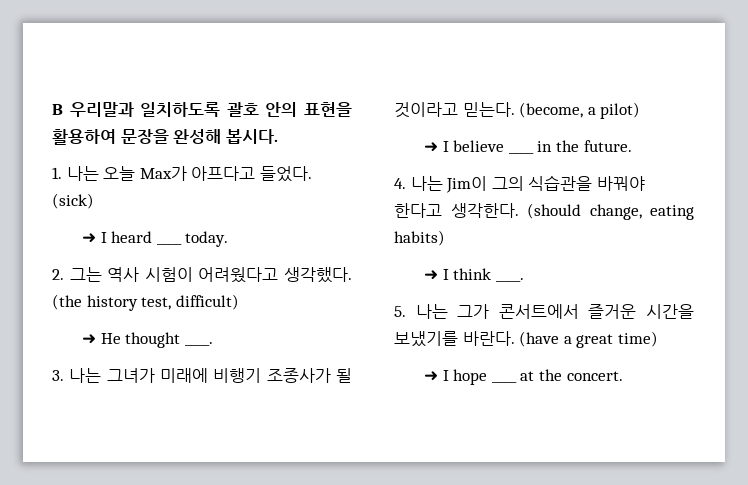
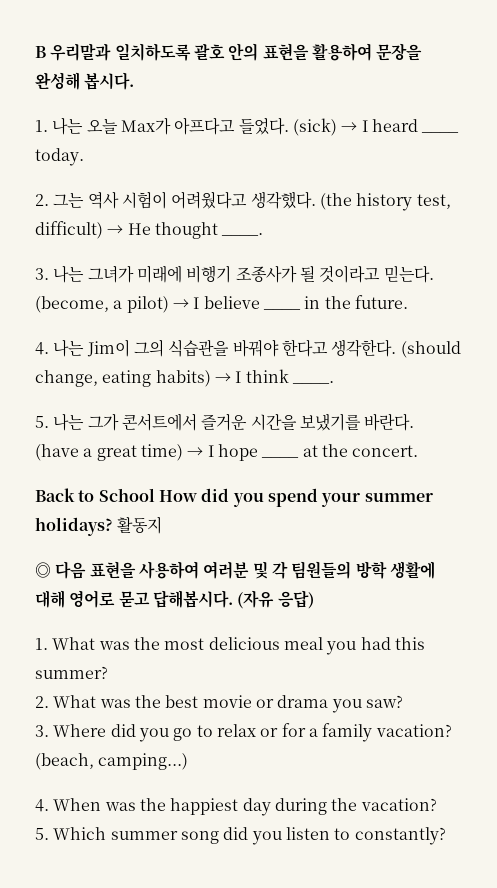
[82,233,97,243] // ➜ -> [341,122,358,132] →
[82,334,97,344] // ➜ -> [107,225,124,235] →
[424,142,439,152] // ➜ -> [172,299,189,309] →
[424,270,439,280] // ➜ -> [214,373,231,383] →
[424,371,439,381] // ➜ -> [187,447,204,457] →
(623, 376) none -> [35,488,433,507] [35,516,163,536] [35,561,435,579] [35,590,314,609] [35,637,425,655] [35,666,108,679] [35,695,403,713] [35,723,452,742] [35,753,189,770] [35,798,437,816] [35,827,446,845] // Back to School How did you spend your summer holidays? 활동지 // ◎ 다음 표현을 사용하여 여러분 및 각 팀원들의 방학 생활에 대해 영어로 묻고 답해봅시다. (자유 응답) // 1. What was the most delicious meal you had this summer? // 2. What was the best movie or drama you saw? // 3. Where did you go to relax or for a family vacation? (beach, camping...) // 4. When was the happiest day during the vacation? // 5. Which summer song did you listen to constantly?

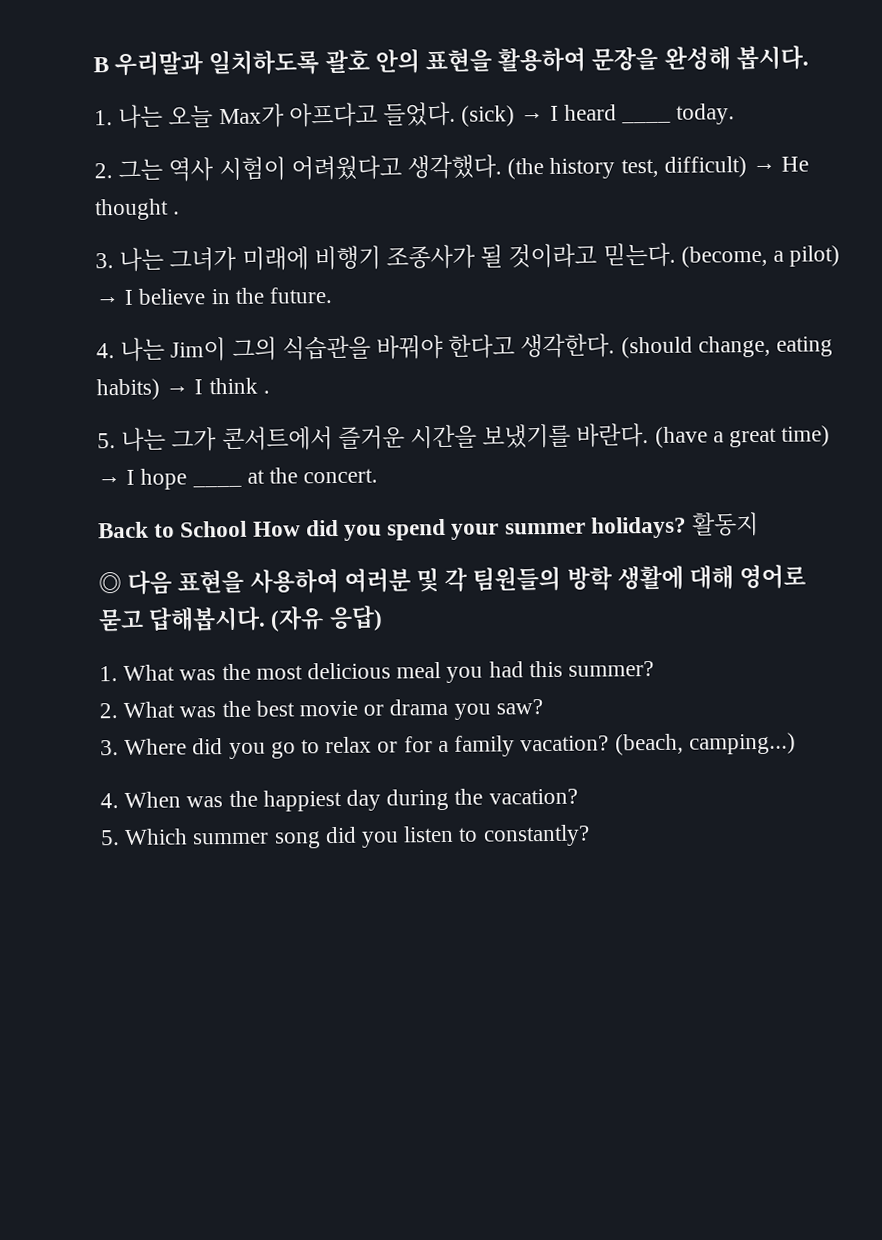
[221,233,264,236] ____. -> [173,211,181,215] .
[262,309,301,310] ____ -> (207, 296) none
[291,381,334,384] ____. -> [262,390,270,394] .

